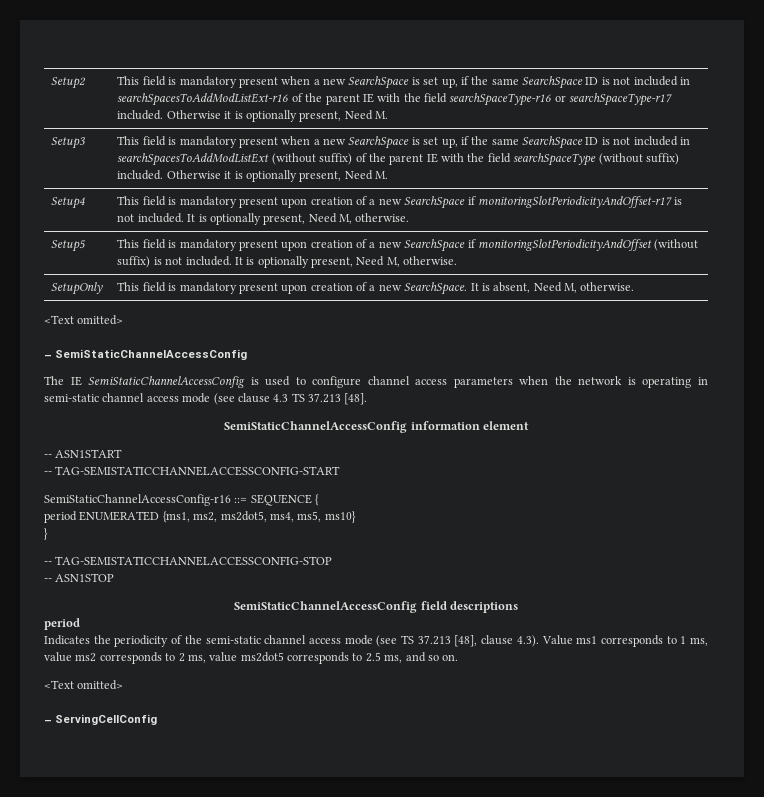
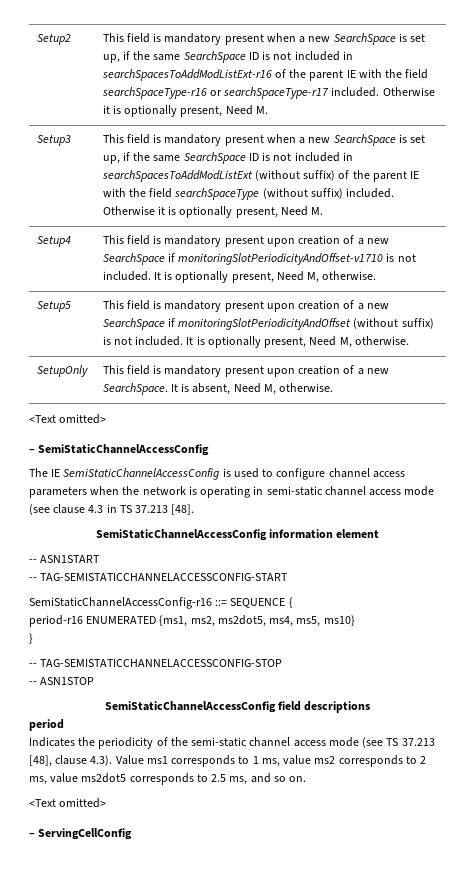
[477,196,672,208] monitoringSlotPeriodicityAndOffset-r17 -> [178,253,384,265] monitoringSlotPeriodicityAndOffset-v1710
(289, 398) none -> [106,504,117,513] in
[44,511,77,523] period -> [29,615,83,627] period-r16

